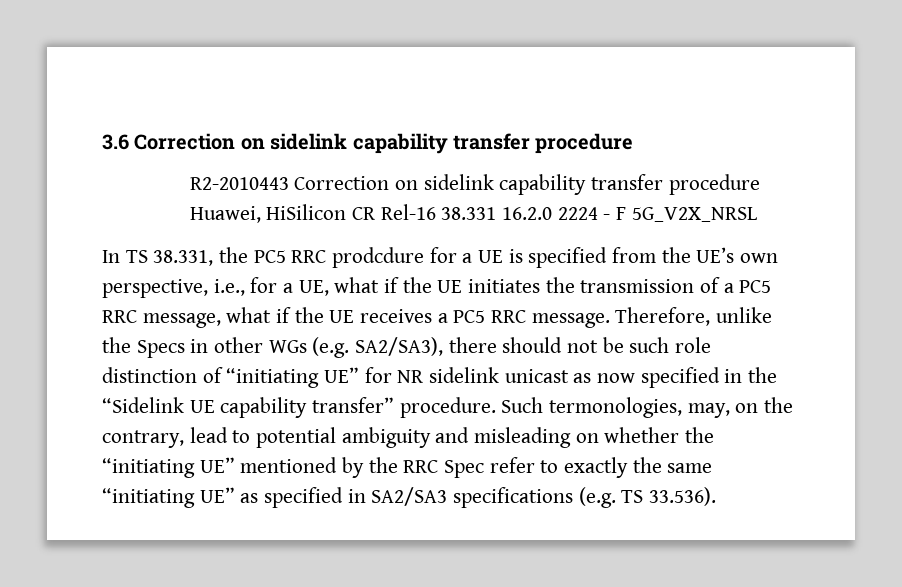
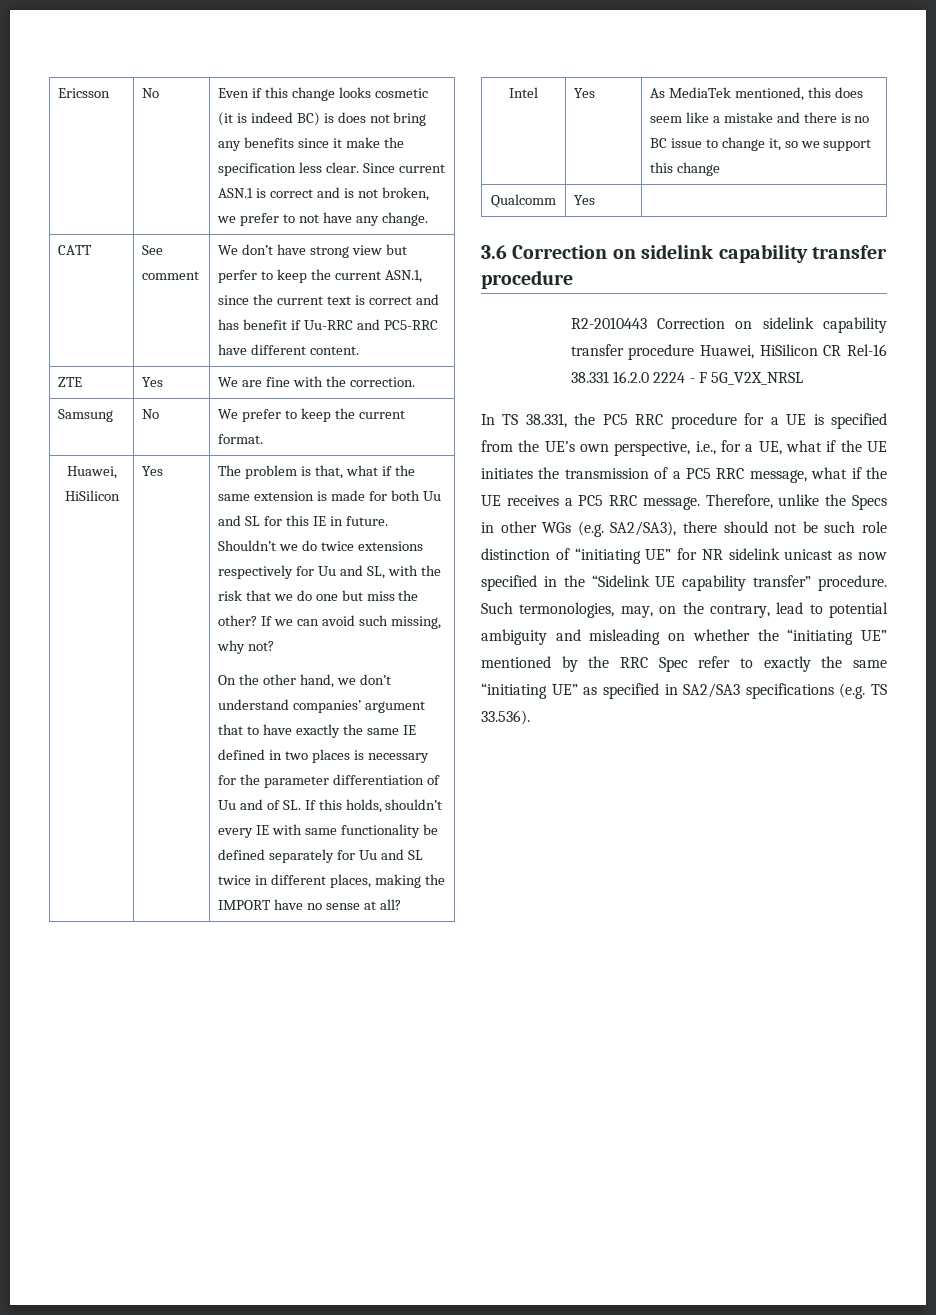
(102, 142) none -> [58,88,111,98] [142,88,160,98] [218,87,428,101] [218,112,427,126] [218,137,404,151] [218,162,445,176] [218,187,429,201] [217,212,428,226] [58,245,93,255] [142,245,164,255] [142,271,200,280] [218,244,407,258] [218,269,422,283] [218,294,439,305] [218,319,438,330] [218,344,359,355] [58,377,83,387] [142,377,164,387] [218,376,415,387] [58,409,114,422] [142,409,160,419] [218,408,405,422] [218,434,264,444] [66,466,117,479] [64,490,120,501] [142,466,164,476] [218,465,415,479] [218,490,441,501] [218,515,388,526] [218,540,423,551] [218,565,441,579] [218,590,419,601] [218,615,441,629] [217,640,274,654] [218,674,391,688] [218,699,425,713] [218,724,416,738] [218,749,429,763] [218,774,440,788] [218,799,443,813] [218,824,438,838] [218,849,423,863] [218,874,445,888] [218,899,401,910] [509,87,538,98] [574,88,596,98] [650,87,863,101] [650,112,870,123] [650,137,872,151] [650,162,720,176] [491,194,556,208] [574,195,596,205] Ericsson | No | Even if this change looks cosmetic (it is indeed BC) is does not bring any benefits since it make the specification less clear. Since current ASN.1 is correct and is not broken, we prefer to not have any change. // CATT | See comment | We don’t have strong view but perfer to keep the current ASN.1, since the current text is correct and has benefit if Uu-RRC and PC5-RRC have different content. // ZTE | Yes | We are fine with the correction. // Samsung | No | We prefer to keep the current format. // Huawei, HiSilicon | Yes | The problem is that, what if the same extension is made for both Uu and SL for this IE in future. Shouldn’t we do twice extensions respectively for Uu and SL, with the risk that we do one but miss the other? If we can avoid such missing, why not? // On the other hand, we don’t understand companies’ argument that to have exactly the same IE defined in two places is necessary for the parameter differentiation of Uu and of SL. If this holds, shouldn’t every IE with same functionality be defined separately for Uu and SL twice in different places, making the IMPORT have no sense at all? // Intel | Yes | As MediaTek mentioned, this does seem like a mistake and there is no BC issue to change it, so we support this change // Qualcomm | Yes | //
[332,247,425,268] prodcdure -> [670,413,737,429] procedure

